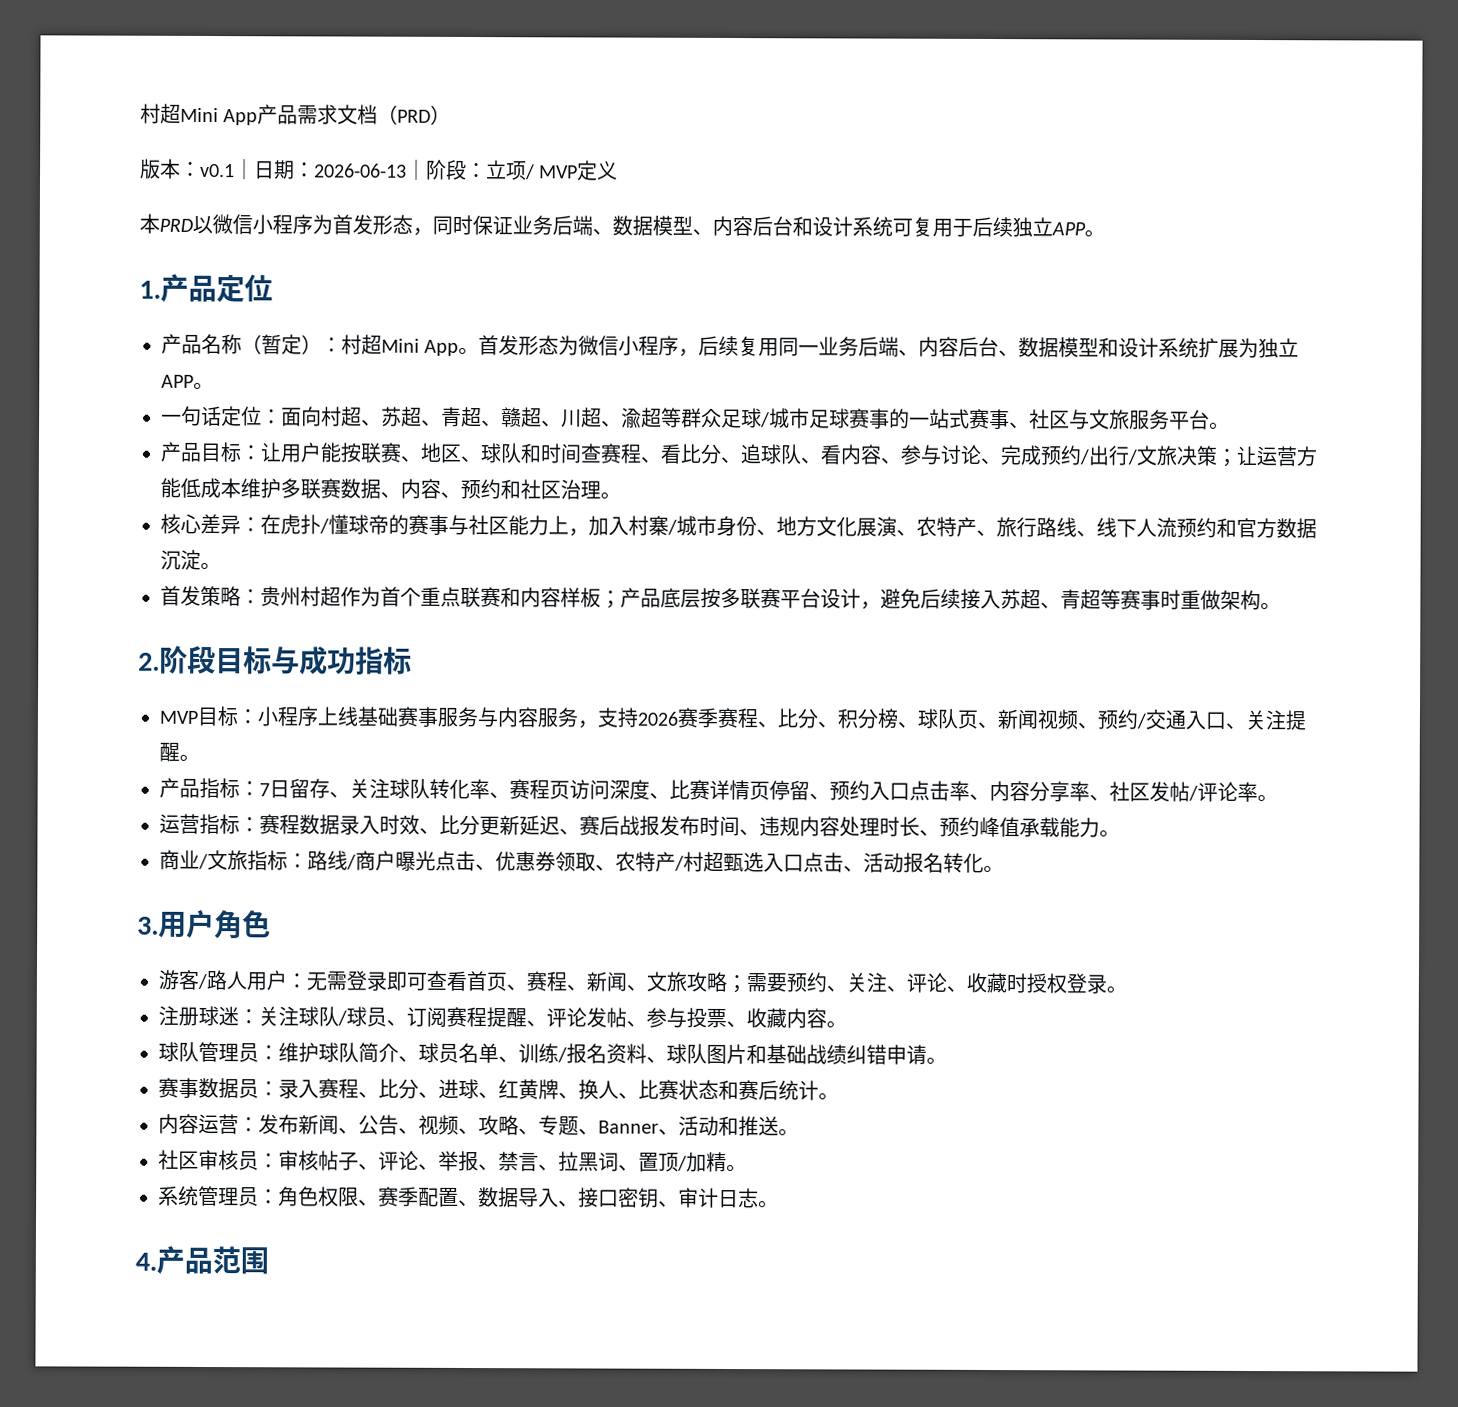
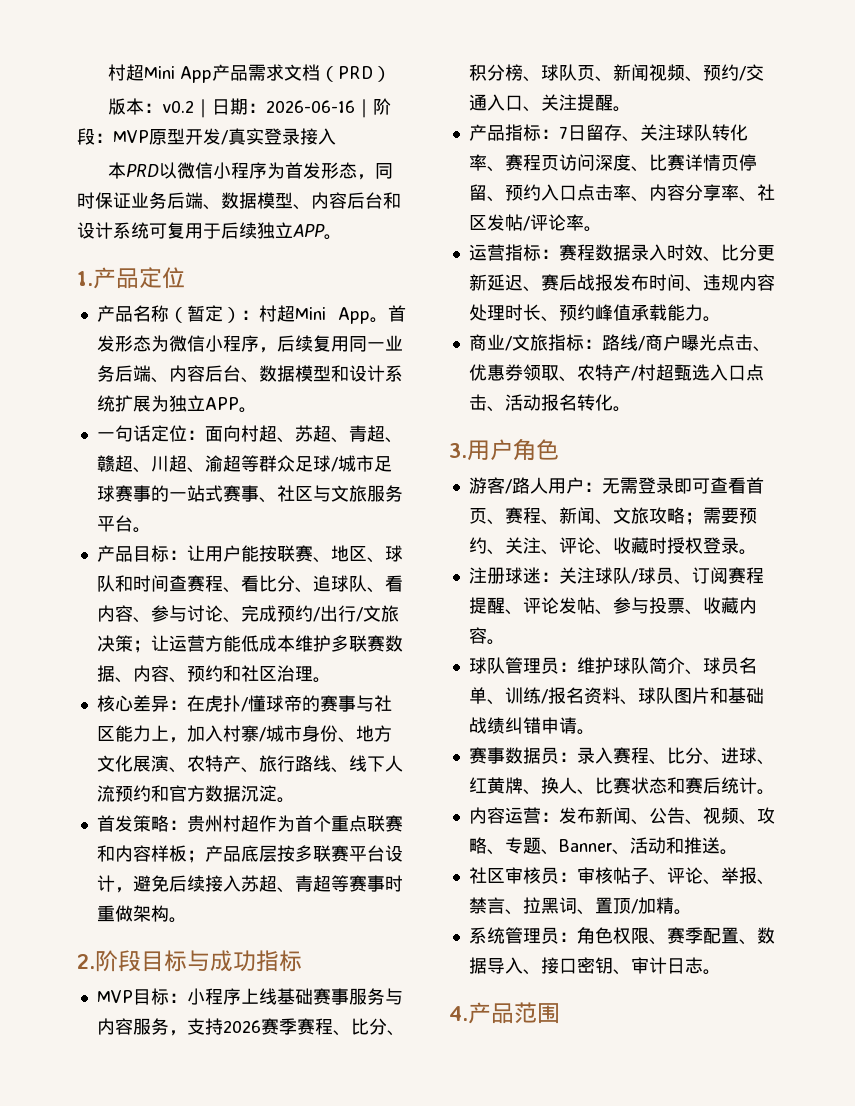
[200,163,235,178] v0.1 -> [162,100,195,113] v0.2
[314,163,407,178] 2026-06-13 -> [266,100,356,113] 2026-06-16
[486,160,619,181] 立项/ MVP定义 -> [113,128,336,145] MVP原型开发/真实登录接入

